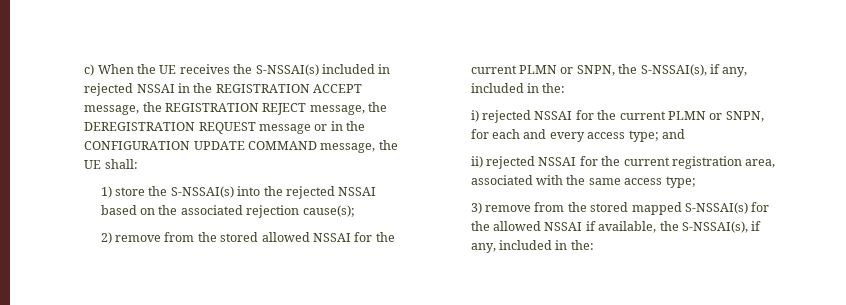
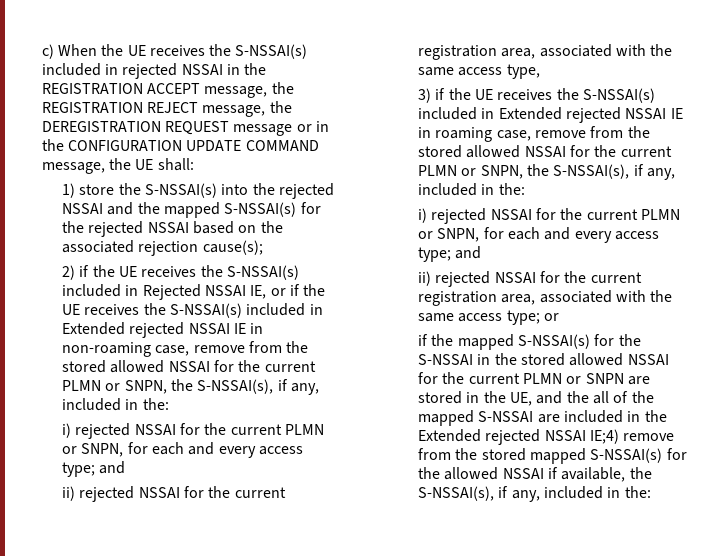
(377, 191) none -> [107,202,321,218] [62,221,189,237] and the mapped S-NSSAI(s) for the rejected NSSAI
(112, 238) none -> [79,265,300,280] [62,284,326,300] [62,303,323,318] [62,322,264,338] [62,341,309,357] [62,360,316,373] [62,379,320,395] [62,398,169,411] [62,423,325,439] [62,442,304,458] [62,461,126,477] [62,486,286,502] [418,44,673,60] [418,64,540,79] [418,88,656,103] [418,107,683,123] [418,127,531,142] if the UE receives the S-NSSAI(s) included in Rejected NSSAI IE, or if the UE receives the S-NSSAI(s) included in Extended rejected NSSAI IE in non-roaming case, remove from the stored allowed NSSAI for the current PLMN or SNPN, the S-NSSAI(s), if any, included in the: // i) rejected NSSAI for the current PLMN or SNPN, for each and every access type; and // ii) rejected NSSAI for the current registration area, associated with the same access type, // 3) if the UE receives the S-NSSAI(s) included in Extended rejected NSSAI IE in roaming case,
[470,202,482,214] // 3) -> [544,313,560,321] [418,334,641,350] [418,353,669,366] [418,372,651,385] [418,391,654,406] [418,410,667,426] [418,429,620,445] or // if the mapped S-NSSAI(s) for the S-NSSAI in the stored allowed NSSAI for the current PLMN or SNPN are stored in the UE, and the all of the mapped S-NSSAI are included in the Extended rejected NSSAI IE;4)

